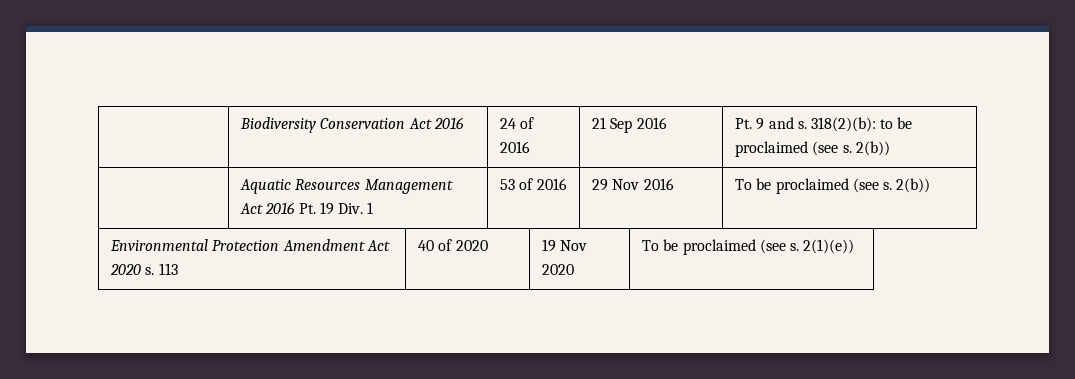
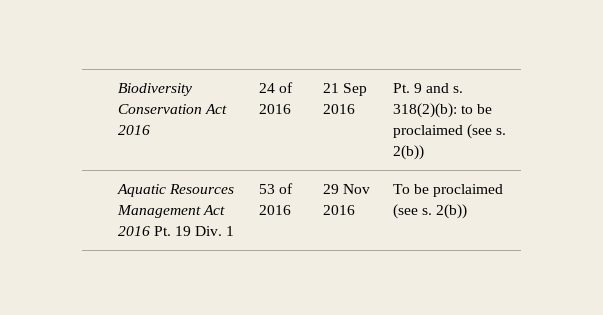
[110,239,390,251] [110,263,178,275] [418,239,488,251] [542,239,588,252] [542,264,575,275] [642,239,855,255] // Environmental Protection Amendment Act 2020 s. 113 | 40 of 2020 | 19 Nov 2020 | To be proclaimed (see s. 2(1)(e)) -> (467, 211) none

